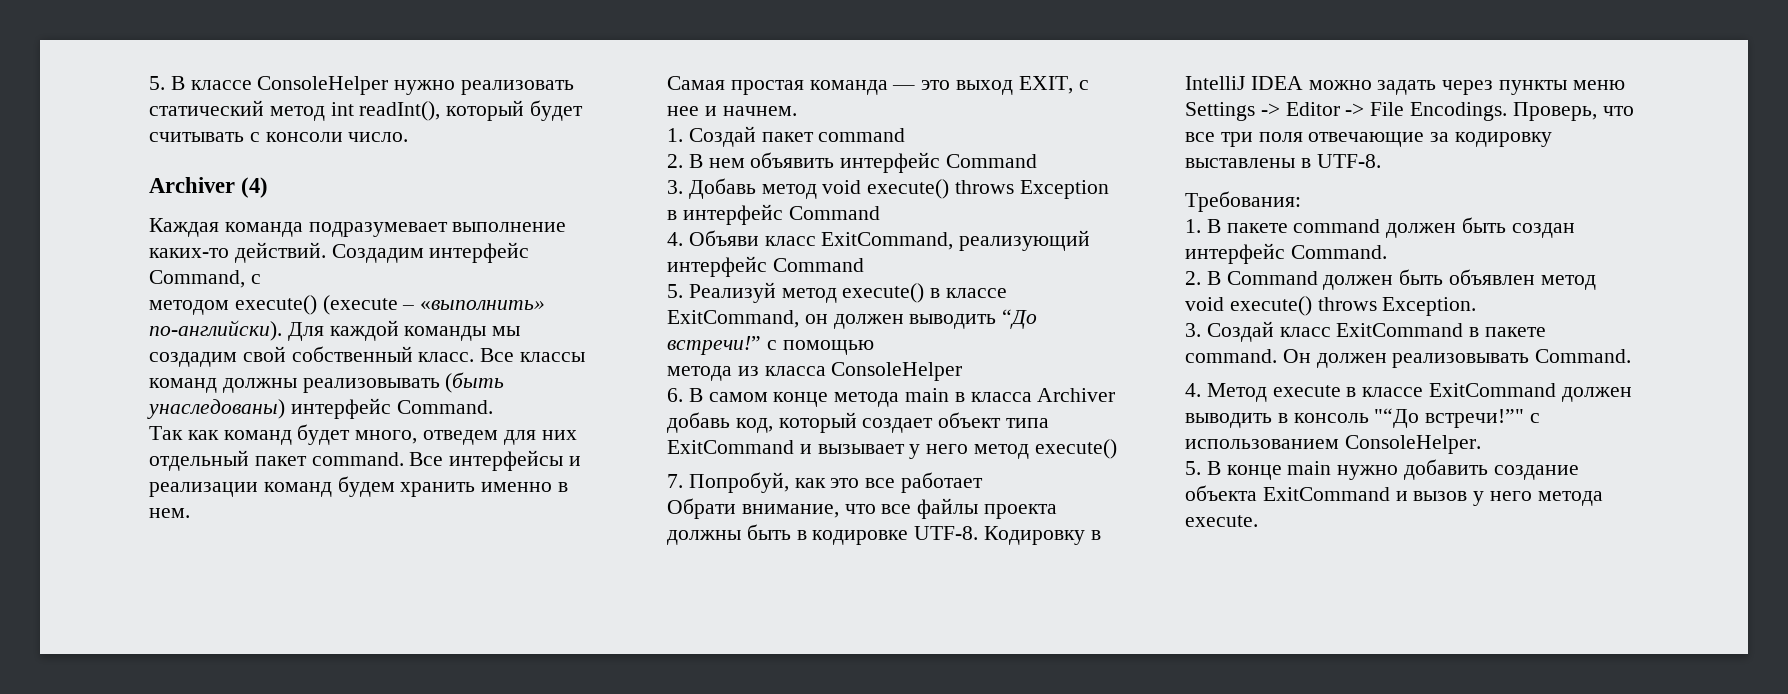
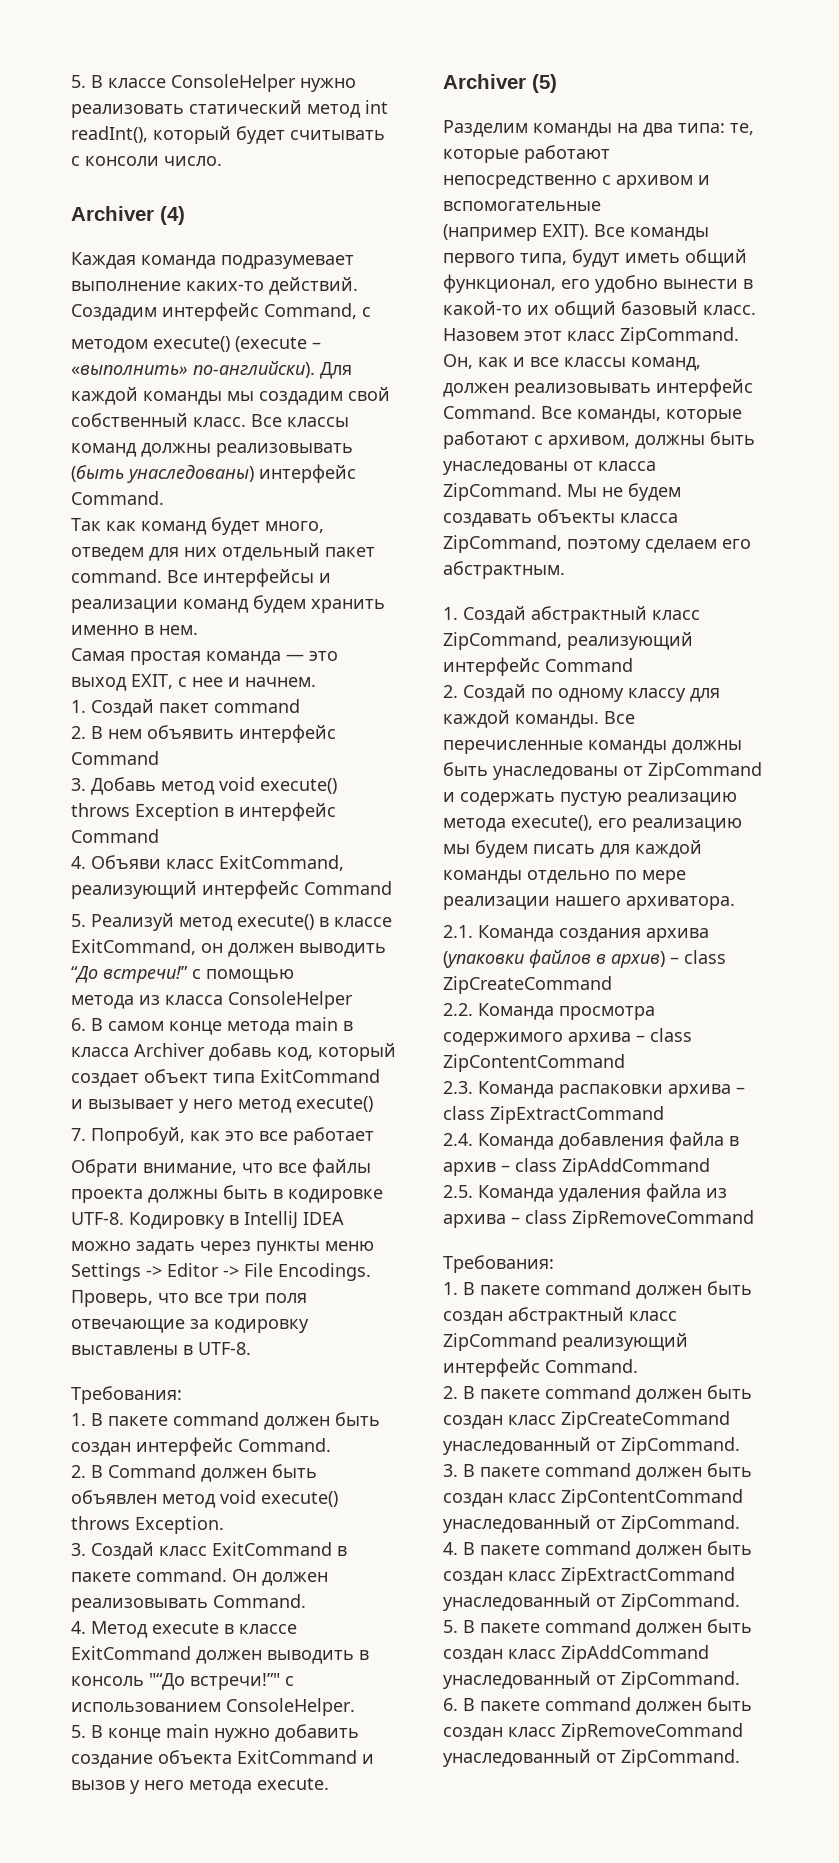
(1258, 521) none -> [443,74,557,93] [443,120,754,137] [443,145,610,163] [443,175,710,189] [443,201,601,211] [443,224,709,241] [443,249,747,267] [443,274,753,293] [443,301,756,319] [443,327,739,345] [443,354,701,371] [443,378,753,397] [443,405,742,423] [443,431,755,449] [443,461,656,475] [443,483,681,501] [443,509,678,527] [443,535,751,553] [443,561,565,579] [443,606,700,624] [443,632,693,650] [443,657,633,676] [443,684,720,702] [443,710,635,728] [443,740,742,754] [443,762,762,780] [443,792,737,806] [443,815,742,832] [443,840,702,858] [443,870,686,884] [443,896,735,910] [443,925,709,942] [443,949,726,968] [443,976,612,994] [443,1003,655,1020] [443,1028,692,1046] [443,1054,625,1072] [443,1081,745,1098] [443,1106,664,1124] [443,1131,739,1150] [443,1158,710,1176] [443,1183,727,1202] [443,1210,754,1228] [443,1255,554,1273] [443,1281,752,1299] [443,1307,677,1325] [443,1333,688,1351] [443,1358,638,1377] [443,1385,752,1403] [443,1411,730,1429] [443,1437,740,1455] [443,1463,752,1481] [443,1489,743,1507] [443,1515,740,1533] [443,1541,752,1559] [443,1567,735,1585] [443,1593,740,1611] [443,1619,752,1637] [443,1645,709,1663] [443,1671,740,1689] [443,1697,752,1715] [443,1723,743,1741] [443,1749,740,1767] // Archiver (5) // Разделим команды на два типа: те, которые работают непосредственно с архивом и вспомогательные // (например EXIT). Все команды первого типа, будут иметь общий функционал, его удобно вынести в какой-то их общий базовый класс. Назовем этот класс ZipCommand. Он, как и все классы команд, должен реализовывать интерфейс Command. Все команды, которые работают с архивом, должны быть унаследованы от класса ZipCommand. Мы не будем создавать объекты класса ZipCommand, поэтому сделаем его абстрактным. // 1. Создай абстрактный класс ZipCommand, реализующий интерфейс Command // 2. Создай по одному классу для каждой команды. Все перечисленные команды должны быть унаследованы от ZipCommand и содержать пустую реализацию метода execute(), его реализацию мы будем писать для каждой команды отдельно по мере реализации нашего архиватора. // 2.1. Команда создания архива (упаковки файлов в архив) – class ZipCreateCommand // 2.2. Команда просмотра содержимого архива – class ZipContentCommand // 2.3. Команда распаковки архива – class ZipExtractCommand // 2.4. Команда добавления файла в архив – class ZipAddCommand // 2.5. Команда удаления файла из архива – class ZipRemoveCommand // Требования: // 1. В пакете command должен быть создан абстрактный класс ZipCommand реализующий интерфейс Command. // 2. В пакете command должен быть создан класс ZipCreateCommand унаследованный от ZipCommand. // 3. В пакете command должен быть создан класс ZipContentCommand унаследованный от ZipCommand. // 4. В пакете command должен быть создан класс ZipExtractCommand унаследованный от ZipCommand. // 5. В пакете command должен быть создан класс ZipAddCommand унаследованный от ZipCommand. // 6. В пакете command должен быть создан класс ZipRemoveCommand унаследованный от ZipCommand.

